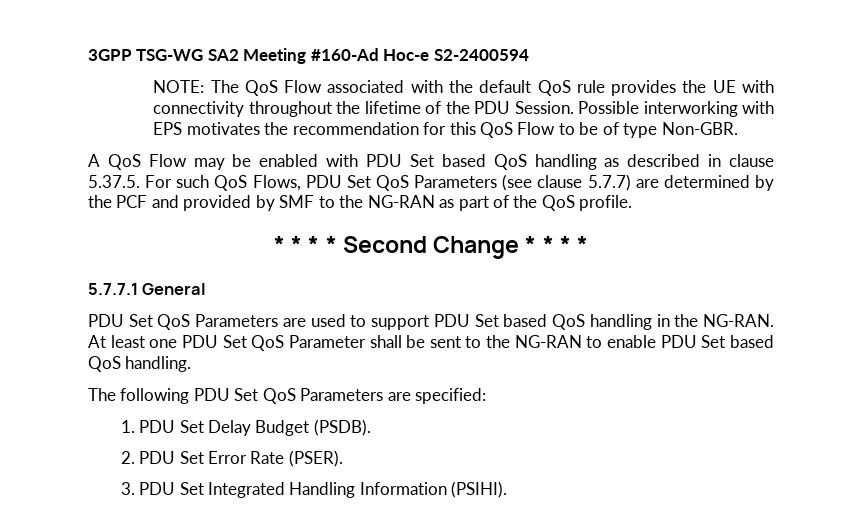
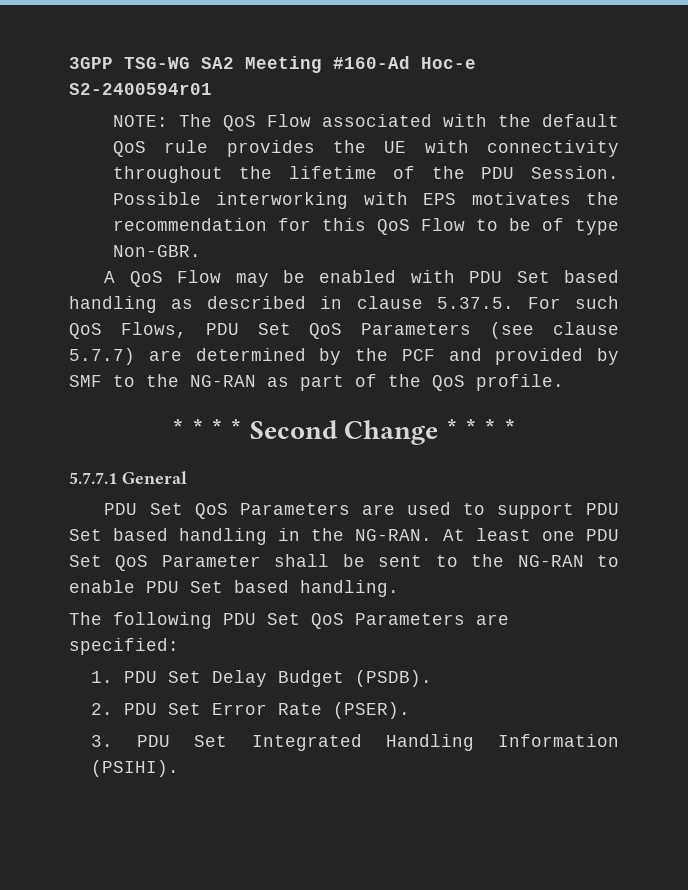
[433,49,529,61] S2-2400594 -> [69,83,212,95] S2-2400594r01
[493,154,527,170] QoS -> (619, 276) none
[552,314,586,330] QoS -> (168, 534) none
[88,356,121,372] QoS -> (289, 586) none

